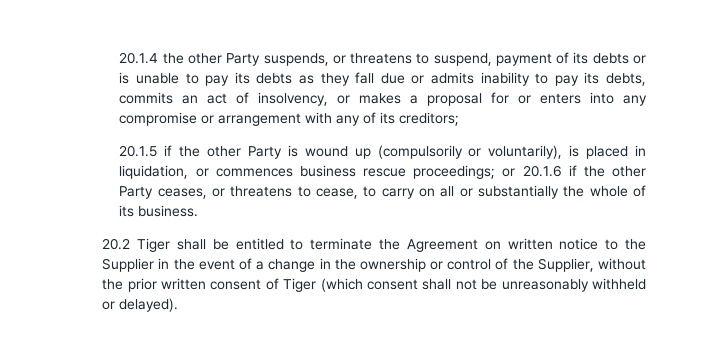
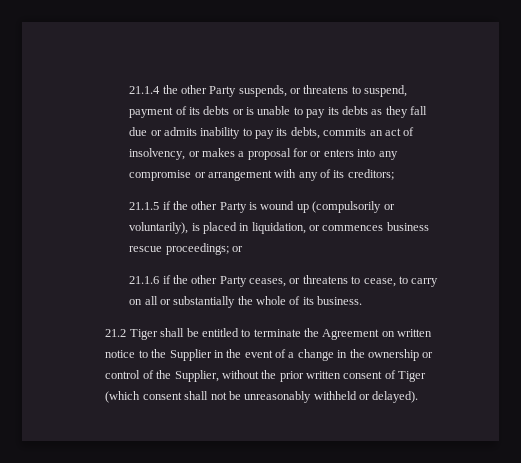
[119,52,159,64] 20.1.4 -> [129,86,161,94] 21.1.4
[119,145,158,157] 20.1.5 -> [129,202,160,210] 21.1.5
[522,165,562,177] 20.1.6 -> [129,276,160,284] // 21.1.6
[102,238,131,250] 20.2 -> [105,329,127,337] 21.2

